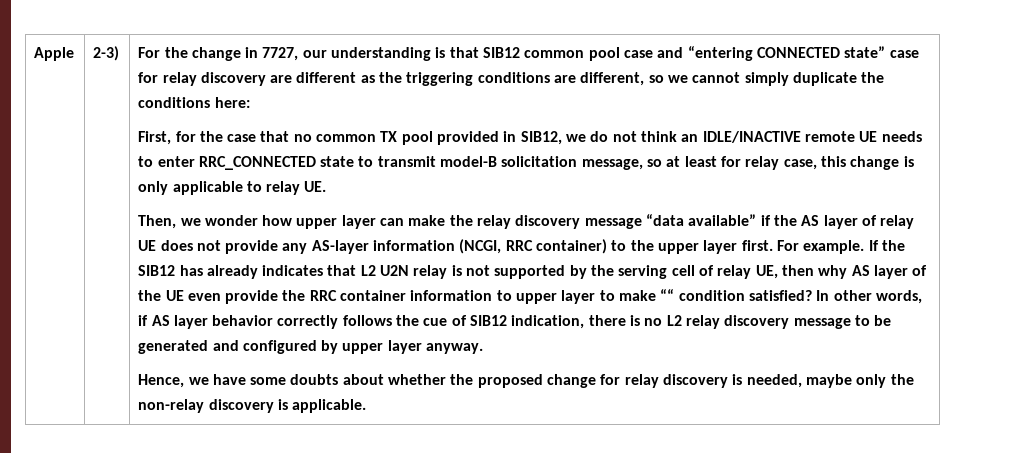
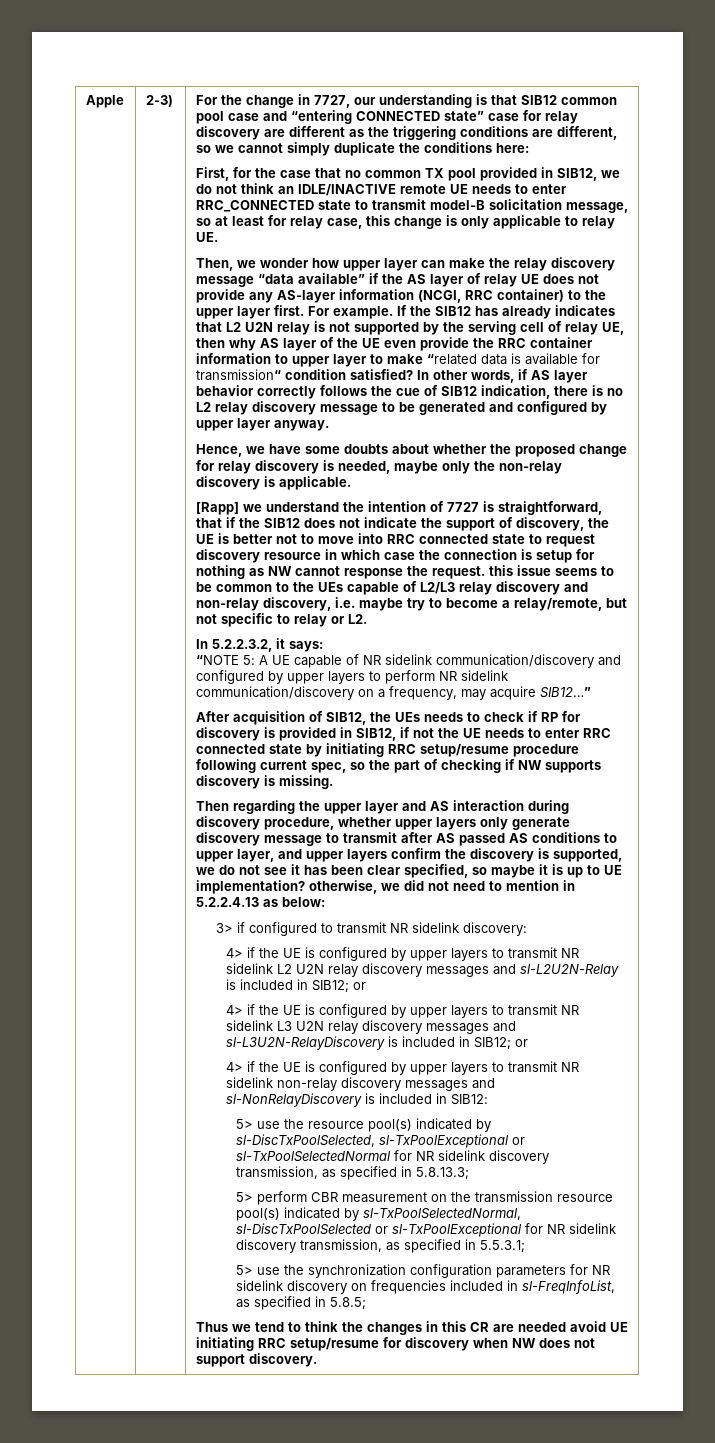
[660,289,675,301] ““ -> [426,353,600,365] [195,369,281,381] “related data is available for transmission“
(367, 406) none -> [195,501,602,515] [195,517,609,531] [195,533,595,547] [195,549,595,563] [195,565,614,579] [195,581,588,595] [195,597,627,611] [195,613,367,627] [195,638,323,652] [195,654,621,668] [195,670,508,684] [195,686,591,700] [195,711,581,725] [195,727,611,741] [195,743,579,757] [195,759,601,773] [195,775,333,789] [195,800,569,814] [195,816,570,830] [195,832,617,846] [195,848,622,862] [195,864,622,878] [195,880,575,894] [195,897,325,907] [216,922,528,936] [226,947,580,961] [226,963,620,977] [226,979,367,993] [226,1004,580,1018] [226,1020,517,1034] [226,1036,529,1050] [226,1061,580,1075] [226,1077,496,1091] [226,1093,489,1107] [236,1118,492,1132] [236,1134,526,1148] [236,1150,550,1164] [236,1166,470,1180] [236,1191,614,1205] [236,1207,522,1221] [236,1223,617,1237] [236,1239,526,1253] [236,1264,611,1278] [236,1280,616,1294] [236,1296,367,1310] [195,1321,628,1335] [195,1337,595,1351] [195,1353,317,1367] // [Rapp] we understand the intention of 7727 is straightforward, that if the SIB12 does not indicate the support of discovery, the UE is better not to move into RRC connected state to request discovery resource in which case the connection is setup for nothing as NW cannot response the request. this issue seems to be common to the UEs capable of L2/L3 relay discovery and non-relay discovery, i.e. maybe try to become a relay/remote, but not specific to relay or L2. // In 5.2.2.3.2, it says: // “NOTE 5: A UE capable of NR sidelink communication/discovery and configured by upper layers to perform NR sidelink communication/discovery on a frequency, may acquire SIB12…” // After acquisition of SIB12, the UEs needs to check if RP for discovery is provided in SIB12, if not the UE needs to enter RRC connected state by initiating RRC setup/resume procedure following current spec, so the part of checking if NW supports discovery is missing. // Then regarding the upper layer and AS interaction during discovery procedure, whether upper layers only generate discovery message to transmit after AS passed AS conditions to upper layer, and upper layers confirm the discovery is supported, we do not see it has been clear specified, so maybe it is up to UE implementation? otherwise, we did not need to mention in 5.2.2.4.13 as below: // 3> if configured to transmit NR sidelink discovery: // 4> if the UE is configured by upper layers to transmit NR sidelink L2 U2N relay discovery messages and sl-L2U2N-Relay is included in SIB12; or // 4> if the UE is configured by upper layers to transmit NR sidelink L3 U2N relay discovery messages and sl-L3U2N-RelayDiscovery is included in SIB12; or // 4> if the UE is configured by upper layers to transmit NR sidelink non-relay discovery messages and sl-NonRelayDiscovery is included in SIB12: // 5> use the resource pool(s) indicated by sl-DiscTxPoolSelected, sl-TxPoolExceptional or sl-TxPoolSelectedNormal for NR sidelink discovery transmission, as specified in 5.8.13.3; // 5> perform CBR measurement on the transmission resource pool(s) indicated by sl-TxPoolSelectedNormal, sl-DiscTxPoolSelected or sl-TxPoolExceptional for NR sidelink discovery transmission, as specified in 5.5.3.1; // 5> use the synchronization configuration parameters for NR sidelink discovery on frequencies included in sl-FreqInfoList, as specified in 5.8.5; // Thus we tend to think the changes in this CR are needed avoid UE initiating RRC setup/resume for discovery when NW does not support discovery.

